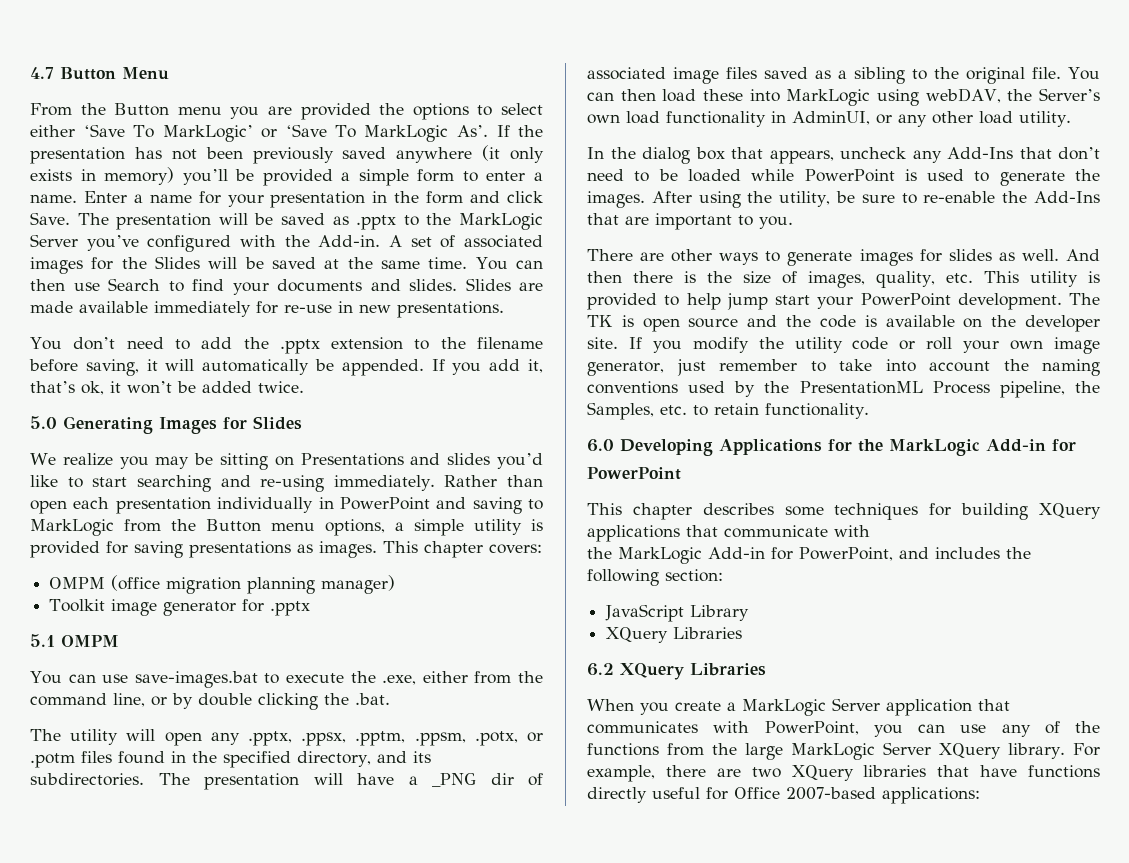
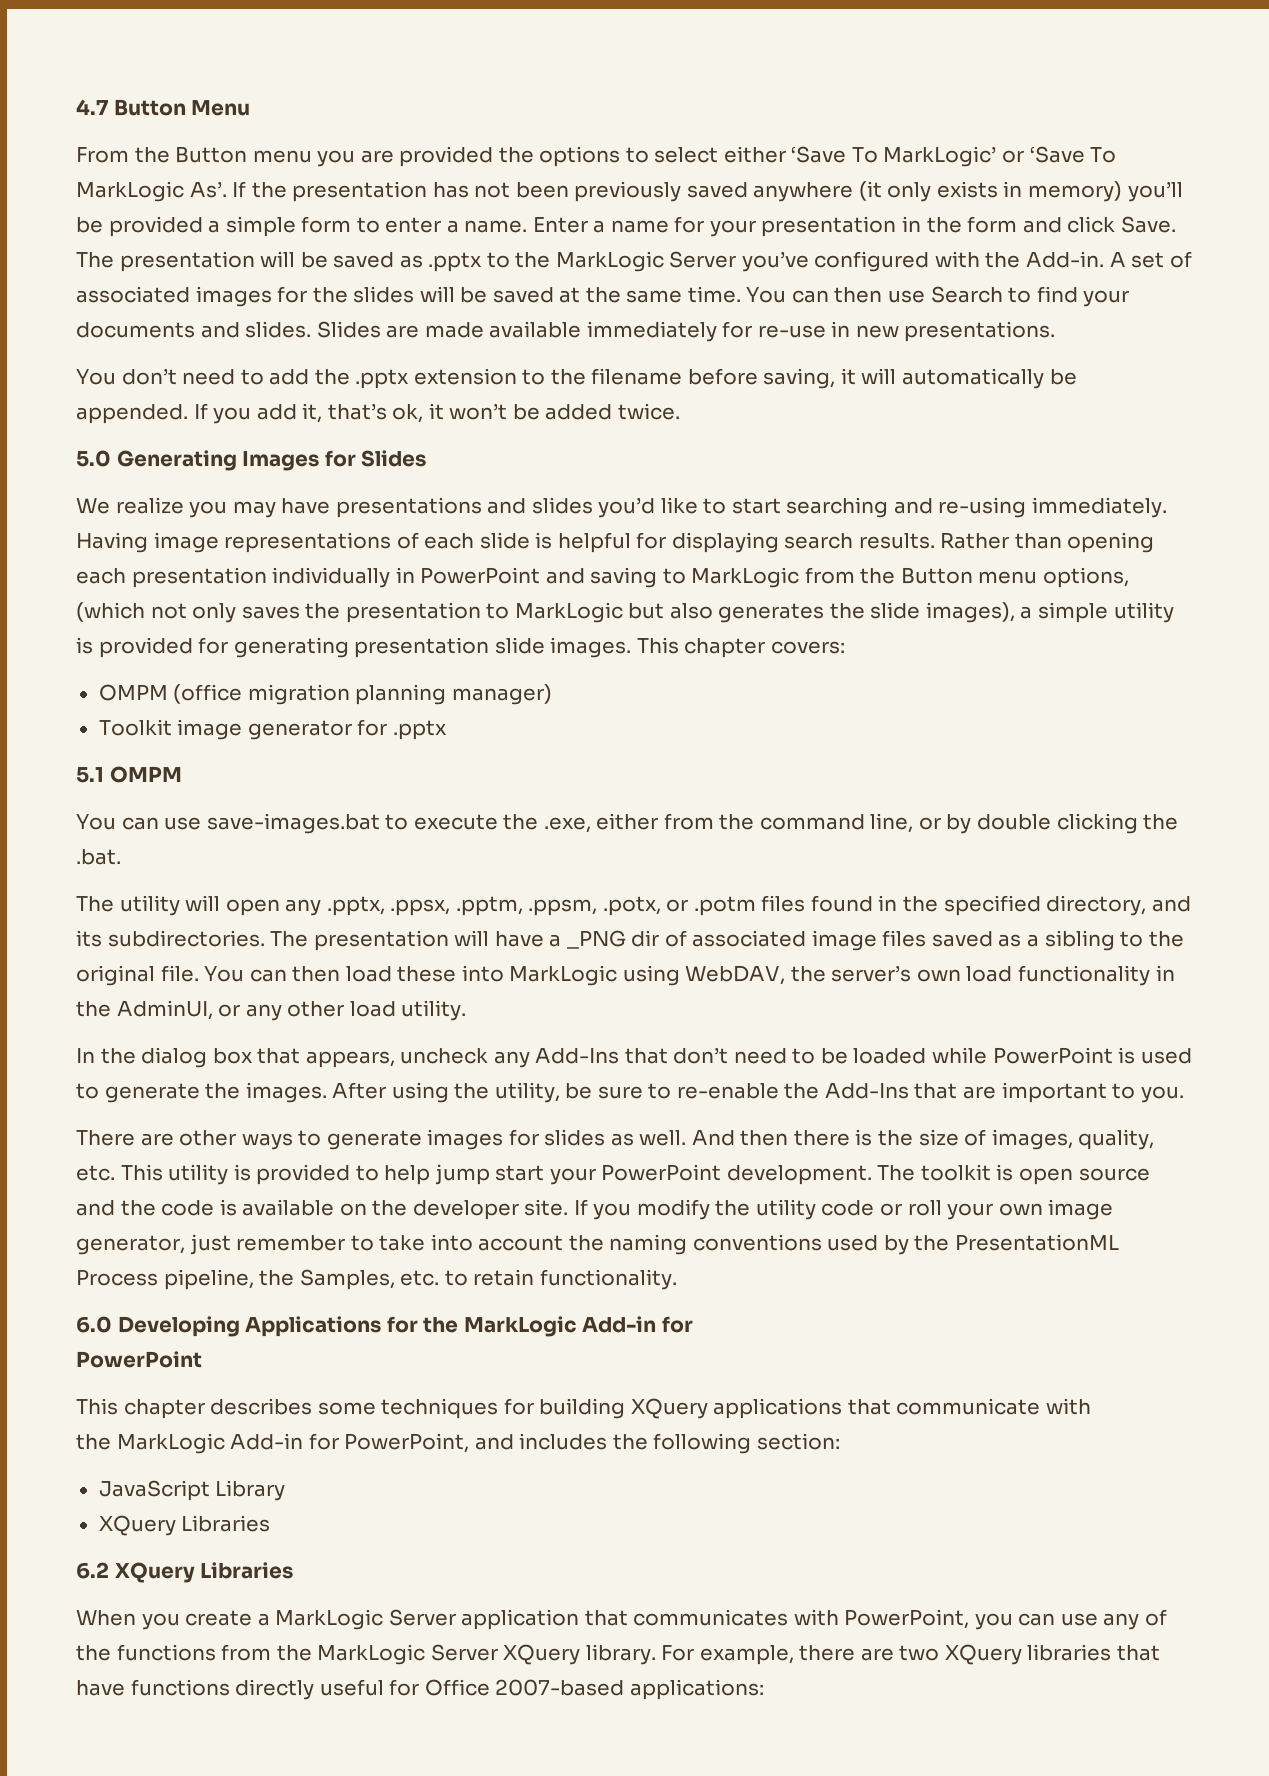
[155,256,201,269] Slides -> [353,286,415,303] slides
[194,453,404,470] be sitting on Presentations -> [281,497,482,518] have presentations
(435, 483) none -> [76,532,935,553] Having image representations of each slide is helpful for displaying search results.
[30,500,67,514] open -> [1067,532,1155,553] opening
(385, 527) none -> [76,602,1015,623] (which not only saves the presentation to MarkLogic but also generates the slide images),
[134,541,313,558] saving presentations as -> [233,637,545,658] generating presentation slide
[925,88,1100,103] webDAV, the Server’s -> [685,965,912,985] WebDAV, the server’s
(786, 117) none -> [76,1001,111,1017] the
[587,315,613,327] TK -> [920,1164,991,1181] toolkit
[745,743,784,760] large -> (312, 1653) none

